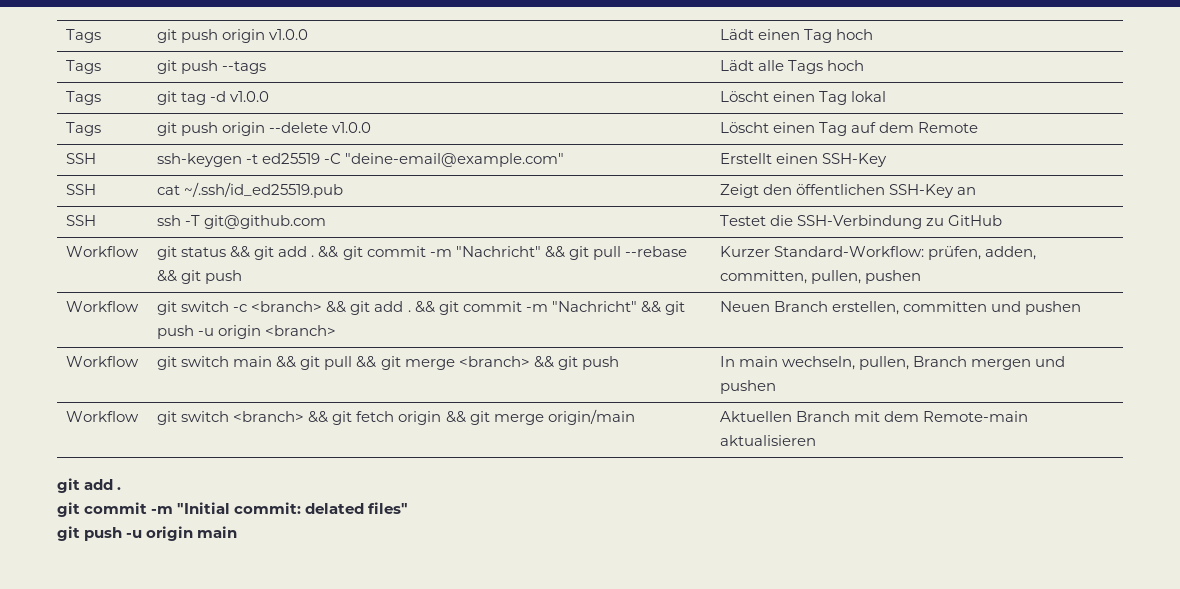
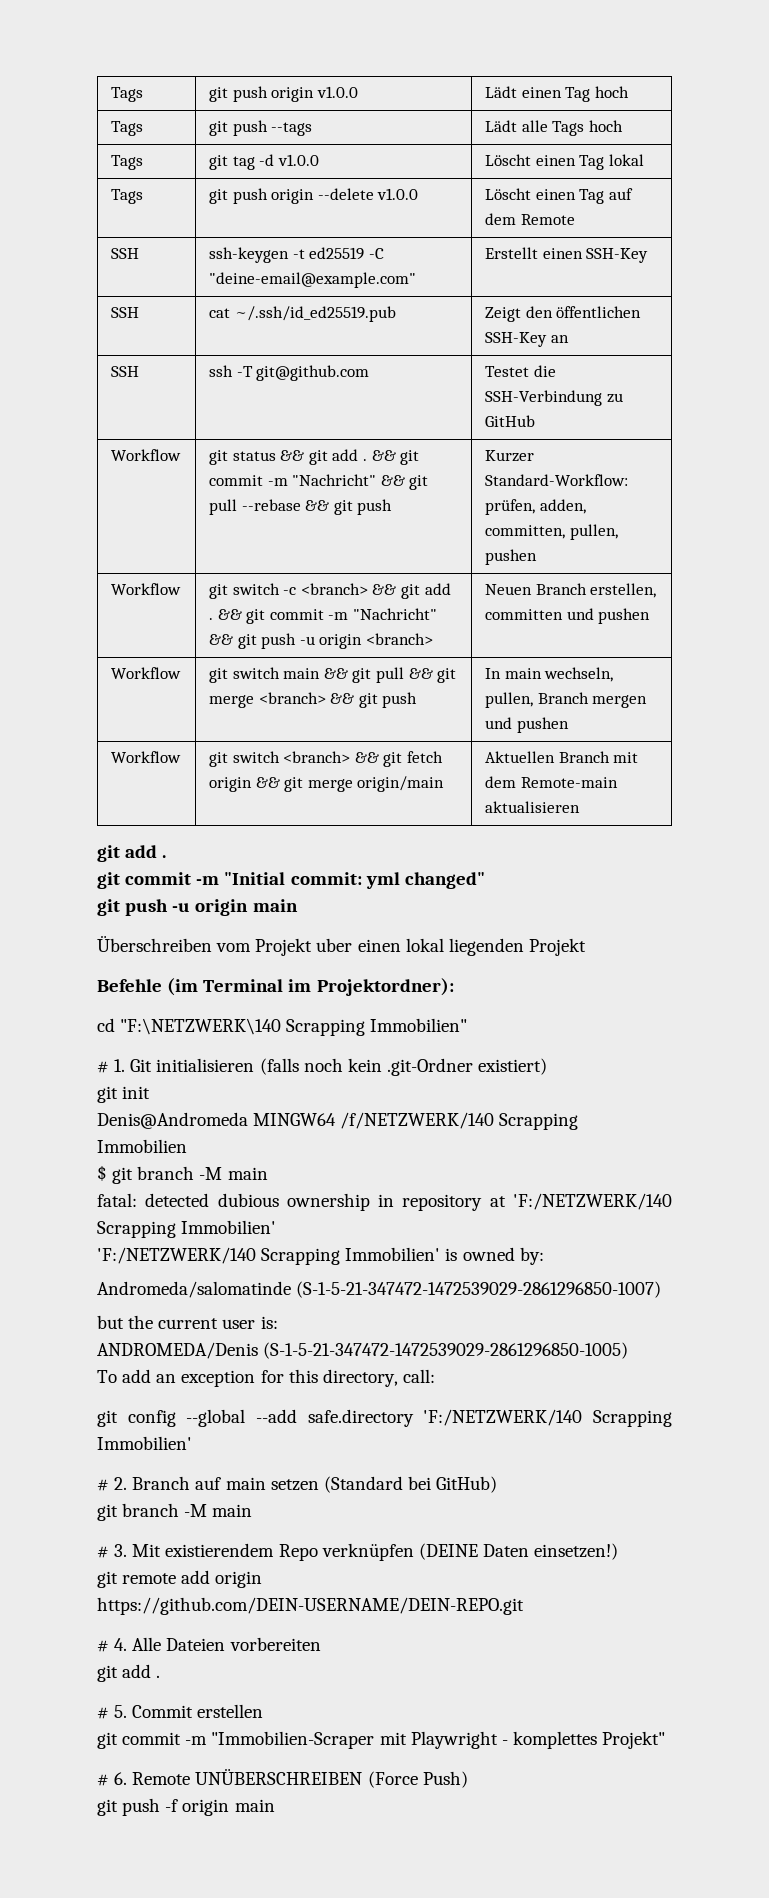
[305,502,409,514] delated files" -> [365,872,485,889] yml changed"
(238, 532) none -> [97,936,586,956] [97,978,454,996] [97,1018,468,1036] [97,1058,548,1076] [97,1086,151,1103] [97,1112,579,1130] [97,1139,187,1153] [97,1165,268,1184] [97,1193,672,1211] [97,1220,277,1238] [97,1247,544,1265] [97,1281,662,1298] [97,1315,278,1329] [97,1342,629,1359] [97,1369,435,1387] [97,1409,672,1427] [97,1436,192,1450] [97,1476,498,1493] [97,1503,253,1521] [97,1543,619,1561] [97,1570,263,1588] [97,1597,524,1615] [97,1637,321,1652] [97,1664,161,1682] [97,1704,264,1719] [97,1731,666,1749] [97,1769,468,1788] [97,1798,275,1816] // Überschreiben vom Projekt uber einen lokal liegenden Projekt // Befehle (im Terminal im Projektordner): // cd "F:\NETZWERK\140 Scrapping Immobilien" // # 1. Git initialisieren (falls noch kein .git-Ordner existiert) // git init // Denis@Andromeda MINGW64 /f/NETZWERK/140 Scrapping Immobilien // $ git branch -M main // fatal: detected dubious ownership in repository at 'F:/NETZWERK/140 Scrapping Immobilien' // 'F:/NETZWERK/140 Scrapping Immobilien' is owned by: // Andromeda/salomatinde (S-1-5-21-347472-1472539029-2861296850-1007) // but the current user is: // ANDROMEDA/Denis (S-1-5-21-347472-1472539029-2861296850-1005) // To add an exception for this directory, call: // git config --global --add safe.directory 'F:/NETZWERK/140 Scrapping Immobilien' // # 2. Branch auf main setzen (Standard bei GitHub) // git branch -M main // # 3. Mit existierendem Repo verknüpfen (DEINE Daten einsetzen!) // git remote add origin https://github.com/DEIN-USERNAME/DEIN-REPO.git // # 4. Alle Dateien vorbereiten // git add . // # 5. Commit erstellen // git commit -m "Immobilien-Scraper mit Playwright - komplettes Projekt" // # 6. Remote UNÜBERSCHREIBEN (Force Push) // git push -f origin main

